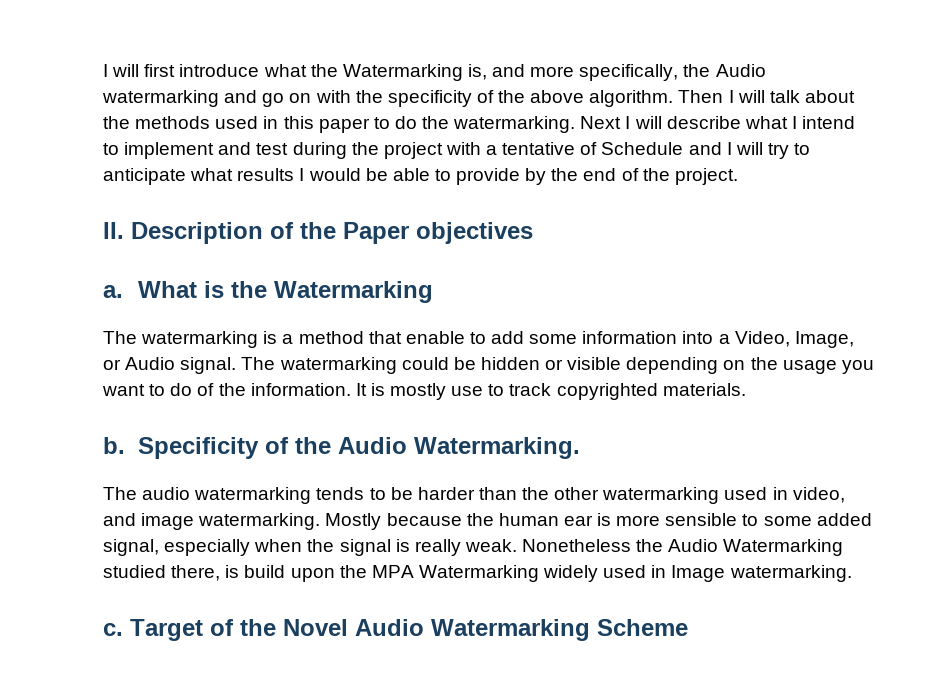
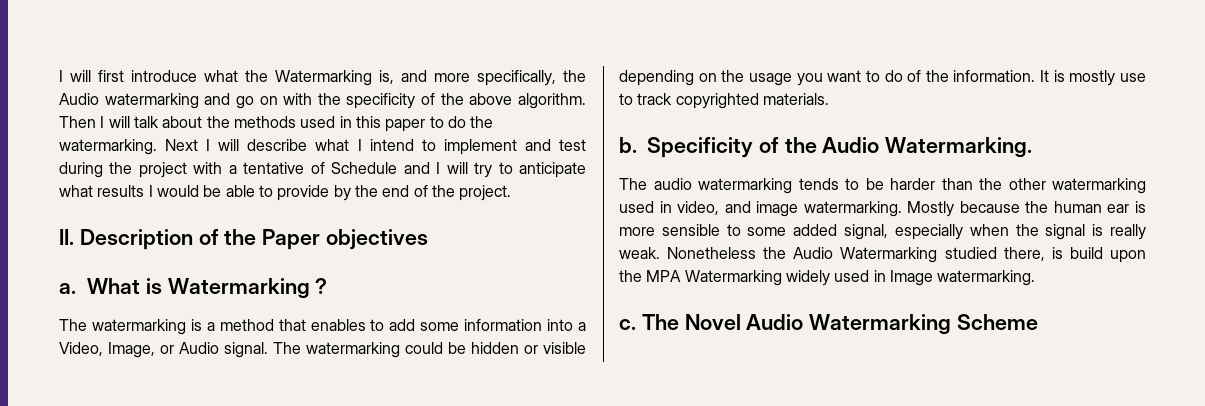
[231,281,434,303] the Watermarking -> [167,278,328,299] Watermarking ?
[405,331,465,344] enable -> [310,319,366,331] enables
[130,619,276,641] Target of the -> [641,314,679,330] The

